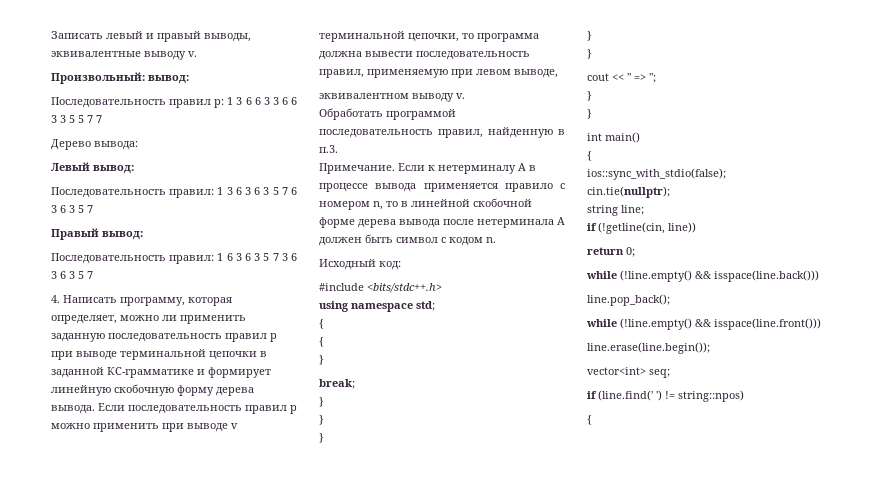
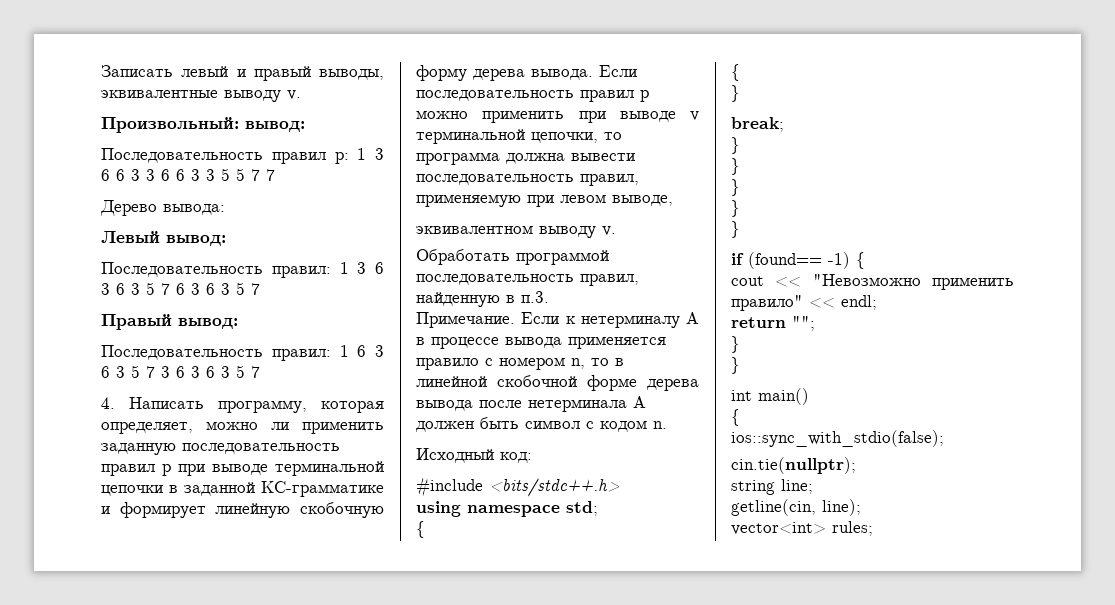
[587,73,656,83] cout << " => "; -> [731,252,865,269] [731,274,1014,290] [731,295,877,311] [731,316,815,331] if (found== -1) { // cout << "Невозможно применить правило" << endl; // return "";
[587,222,696,234] [587,247,635,257] [586,270,819,282] [587,294,670,306] [586,318,821,330] [587,342,710,354] [587,367,670,378] [587,390,744,402] [587,415,592,425] if (!getline(cin, line)) // return 0; // while (!line.empty() && isspace(line.back())) // line.pop_back(); // while (!line.empty() && isspace(line.front())) // line.erase(line.begin()); // vector<int> seq; // if (line.find(' ') != string::npos) // { -> [731,499,861,516] [731,521,873,536] getline(cin, line); // vector<int> rules;

